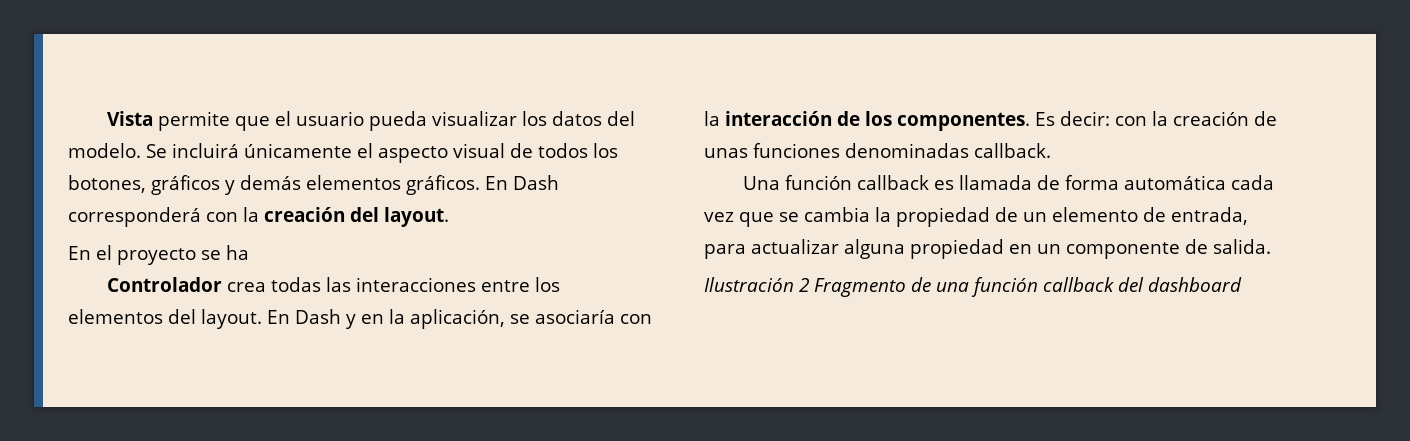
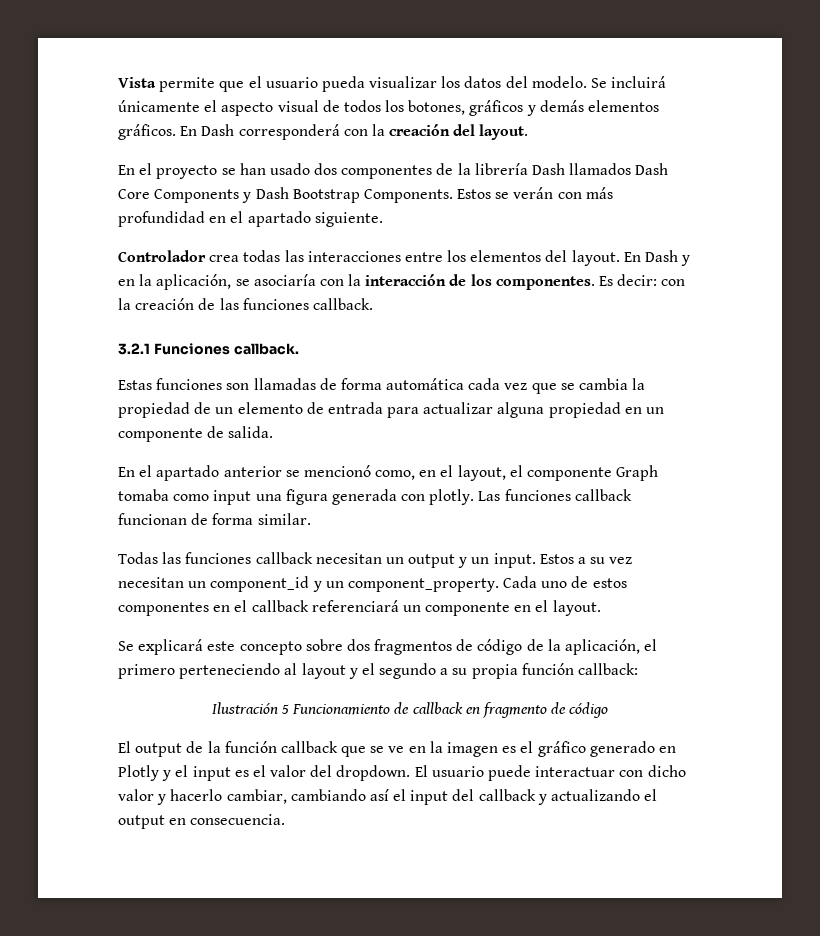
[226,245,249,260] ha -> [239,163,669,179] [118,187,613,203] [118,211,383,227] han usado dos componentes de la librería Dash llamados Dash Core Components y Dash Bootstrap Components. Estos se verán con más profundidad en el apartado siguiente.
[704,143,1051,158] [743,175,1033,190] unas funciones denominadas callback. // Una función callback es llamada -> [219,298,373,310] [118,343,299,355] [118,378,316,390] las funciones callback. // 3.2.1 Funciones callback. // Estas funciones son llamadas
[1171,207,1248,225] entrada, -> [327,402,383,414] entrada
[704,277,1242,297] Ilustración 2 Fragmento de una función callback del dashboard -> [118,465,659,481] [118,489,632,505] [118,513,311,525] [118,552,633,568] [118,576,627,592] [118,600,601,616] [118,639,658,655] [118,663,639,679] [211,702,609,718] [118,741,676,757] [118,765,686,781] [118,789,658,805] [118,814,286,829] En el apartado anterior se mencionó como, en el layout, el componente Graph tomaba como input una figura generada con plotly. Las funciones callback funcionan de forma similar. // Todas las funciones callback necesitan un output y un input. Estos a su vez necesitan un component_id y un component_property. Cada uno de estos componentes en el callback referenciará un componente en el layout. // Se explicará este concepto sobre dos fragmentos de código de la aplicación, el primero perteneciendo al layout y el segundo a su propia función callback: // Ilustración 5 Funcionamiento de callback en fragmento de código // El output de la función callback que se ve en la imagen es el gráfico generado en Plotly y el input es el valor del dropdown. El usuario puede interactuar con dicho valor y hacerlo cambiar, cambiando así el input del callback y actualizando el output en consecuencia.

